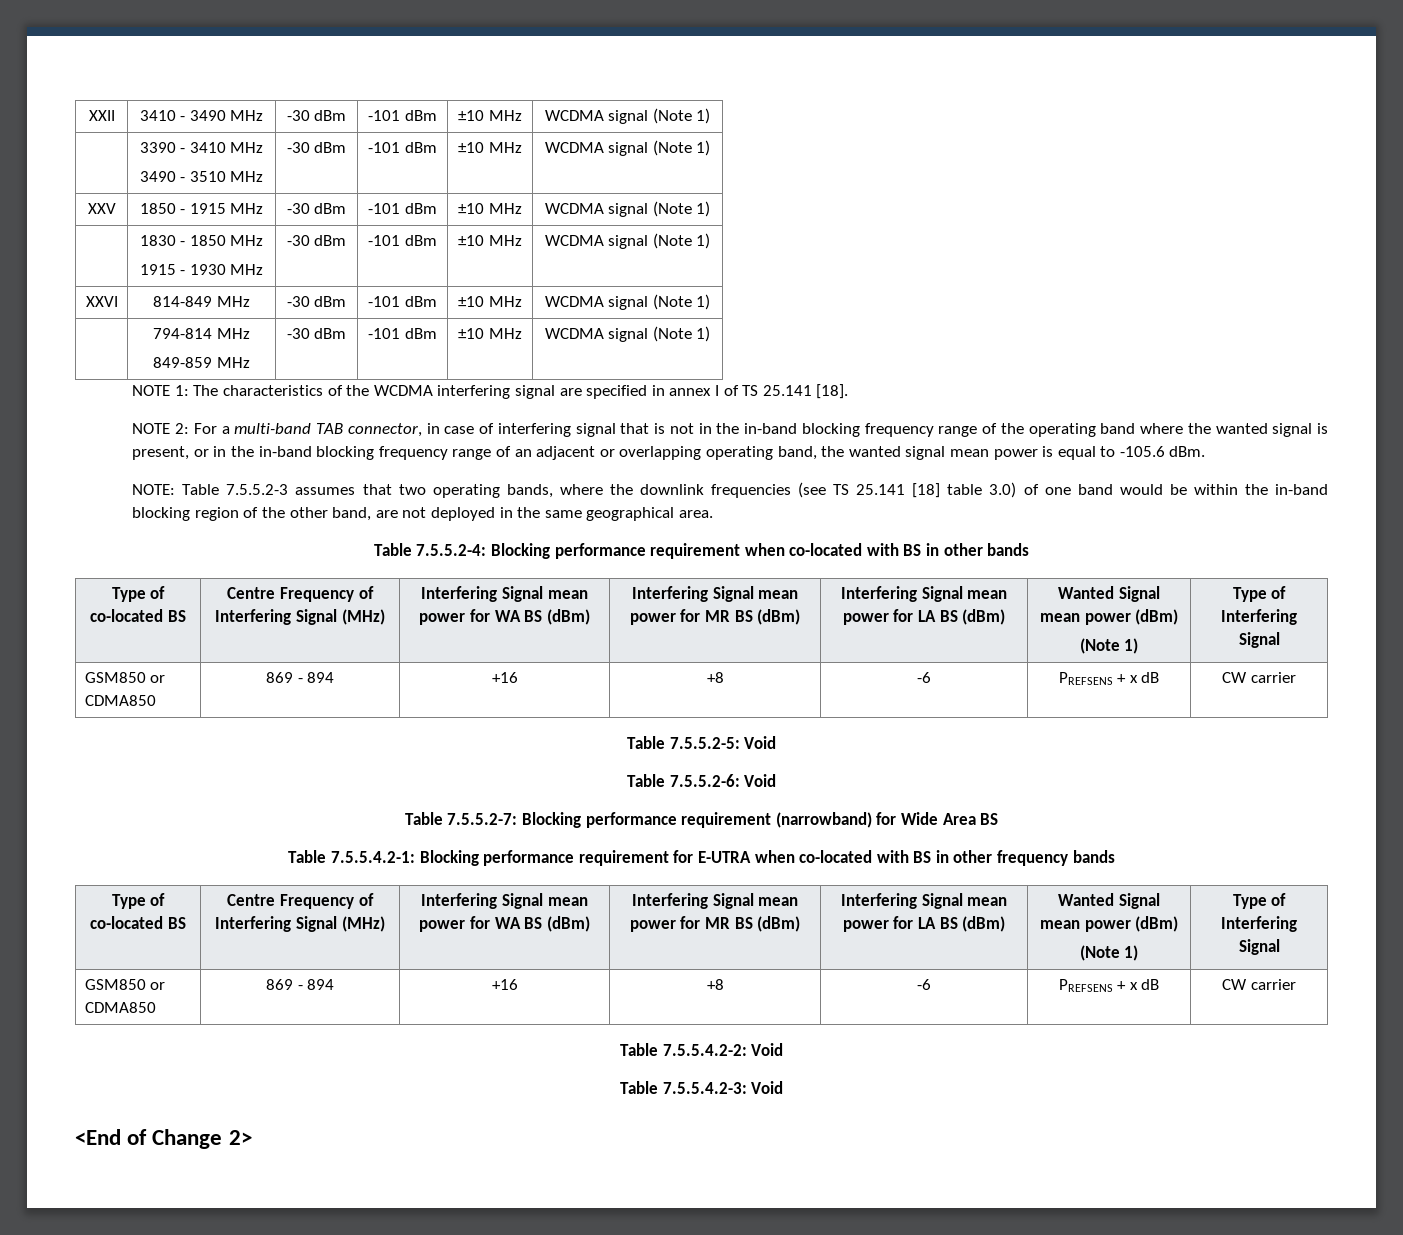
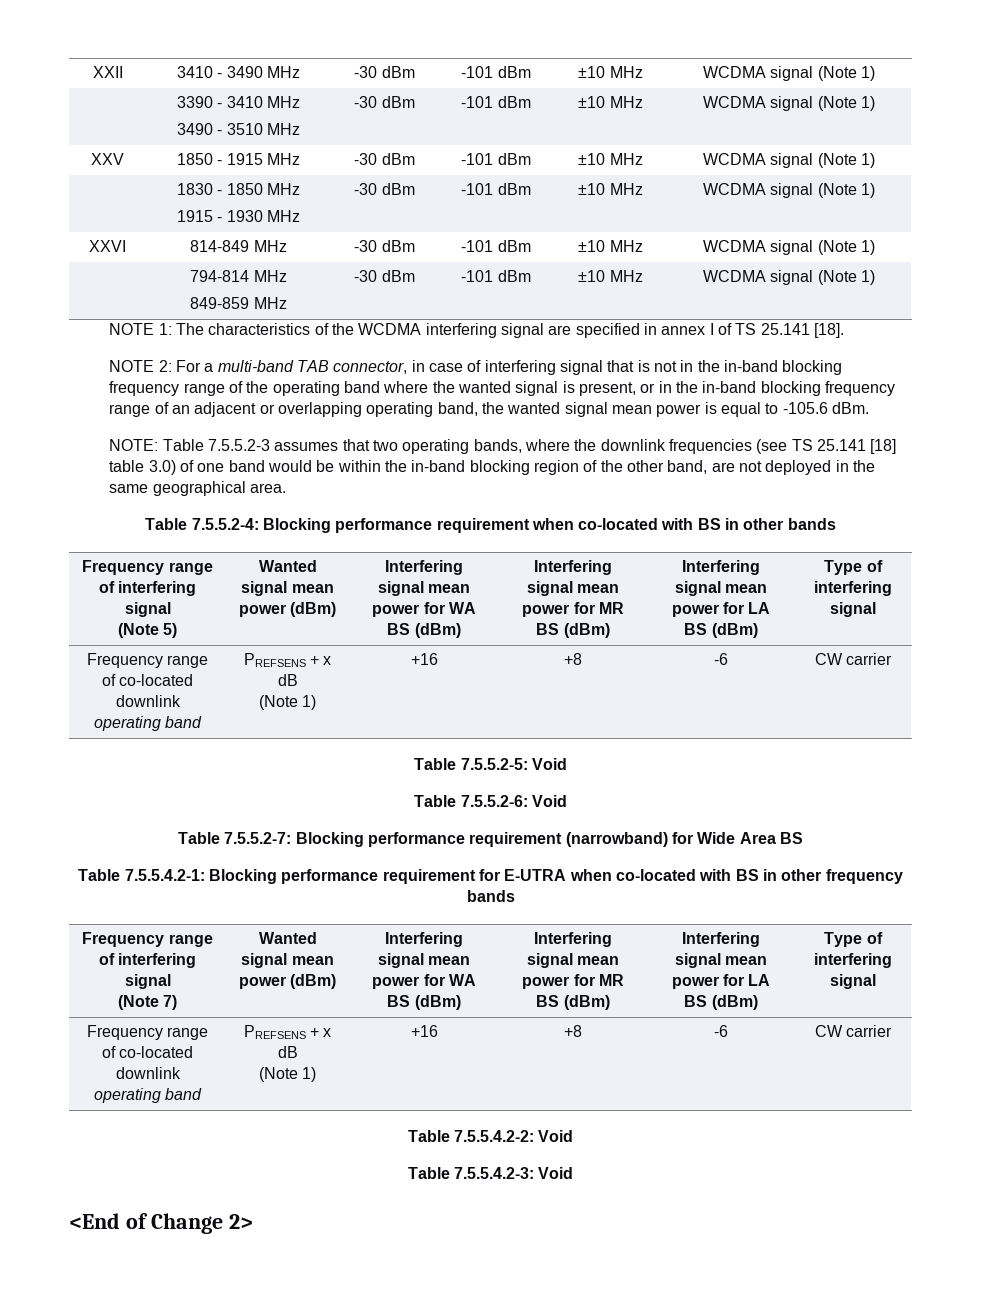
[111,586,166,602] [90,609,186,622] [227,586,374,602] [215,609,385,625] [421,586,588,602] [419,609,590,625] [631,586,799,602] [629,609,801,625] [840,586,1008,602] [842,609,1006,625] [1058,586,1160,602] [1039,609,1179,625] [1079,638,1139,654] [1232,586,1287,602] [1221,609,1297,625] [1238,632,1280,648] [84,672,166,683] [84,695,156,706] [265,672,335,683] [491,672,518,683] [706,672,724,683] [917,672,931,683] [1058,672,1160,685] Type of co-located BS | Centre Frequency of Interfering Signal (MHz) | Interfering Signal mean power for WA BS (dBm) | Interfering Signal mean power for MR BS (dBm) | Interfering Signal mean power for LA BS (dBm) | Wanted Signal mean power (dBm) // (Note 1) | Type of Interfering Signal // GSM850 or CDMA850 | 869 - 894 | +16 | +8 | -6 | PREFSENS + x dB -> [82,560,213,575] [98,581,197,596] [124,602,171,617] [117,623,178,638] [258,560,317,572] [241,581,334,596] [238,602,337,617] [385,560,463,575] [377,581,471,596] [372,602,476,617] [387,623,461,638] [534,560,612,575] [526,581,620,596] [522,602,624,617] [536,623,610,638] [682,560,761,575] [674,581,768,596] [671,602,771,617] [684,623,758,638] [824,560,883,575] [814,581,893,596] [830,602,877,617] [86,653,209,668] [101,674,194,686] [115,695,181,707] [93,716,203,731] [243,653,332,667] [277,674,298,686] [258,695,317,710] [410,653,438,665] [564,653,582,665] [714,653,729,665] Frequency range of interfering signal // (Note 5) | Wanted signal mean power (dBm) | Interfering signal mean power for WA BS (dBm) | Interfering signal mean power for MR BS (dBm) | Interfering signal mean power for LA BS (dBm) | Type of interfering signal // Frequency range of co-located downlink operating band | PREFSENS + x dB // (Note 1) | +16 | +8 | -6
[111,893,166,909] [90,916,186,929] [227,893,374,909] [215,916,385,932] [421,893,588,909] [419,916,590,932] [631,893,799,909] [629,916,801,932] [840,893,1008,909] [842,916,1006,932] [1058,893,1160,909] [1039,916,1179,932] [1079,945,1139,961] [1232,893,1287,909] [1221,916,1297,932] [1238,939,1280,955] [84,979,166,990] [84,1002,156,1013] [265,979,335,990] [491,979,518,990] [706,979,724,990] [917,979,931,990] [1058,979,1160,992] Type of co-located BS | Centre Frequency of Interfering Signal (MHz) | Interfering Signal mean power for WA BS (dBm) | Interfering Signal mean power for MR BS (dBm) | Interfering Signal mean power for LA BS (dBm) | Wanted Signal mean power (dBm) // (Note 1) | Type of Interfering Signal // GSM850 or CDMA850 | 869 - 894 | +16 | +8 | -6 | PREFSENS + x dB -> [82,932,213,947] [98,953,197,968] [124,974,171,989] [117,995,178,1010] [258,932,317,944] [241,953,334,968] [238,974,337,989] [385,932,463,947] [377,953,471,968] [372,974,476,989] [387,995,461,1010] [534,932,612,947] [526,953,620,968] [522,974,624,989] [536,995,610,1010] [682,932,761,947] [674,953,768,968] [671,974,771,989] [684,995,758,1010] [824,932,883,947] [814,953,893,968] [830,974,877,989] [86,1025,209,1040] [101,1046,194,1058] [115,1067,181,1079] [93,1088,203,1103] [243,1025,332,1039] [277,1046,298,1058] [258,1067,317,1082] [410,1025,438,1037] [564,1025,582,1037] [714,1025,729,1037] Frequency range of interfering signal // (Note 7) | Wanted signal mean power (dBm) | Interfering signal mean power for WA BS (dBm) | Interfering signal mean power for MR BS (dBm) | Interfering signal mean power for LA BS (dBm) | Type of interfering signal // Frequency range of co-located downlink operating band | PREFSENS + x dB // (Note 1) | +16 | +8 | -6

